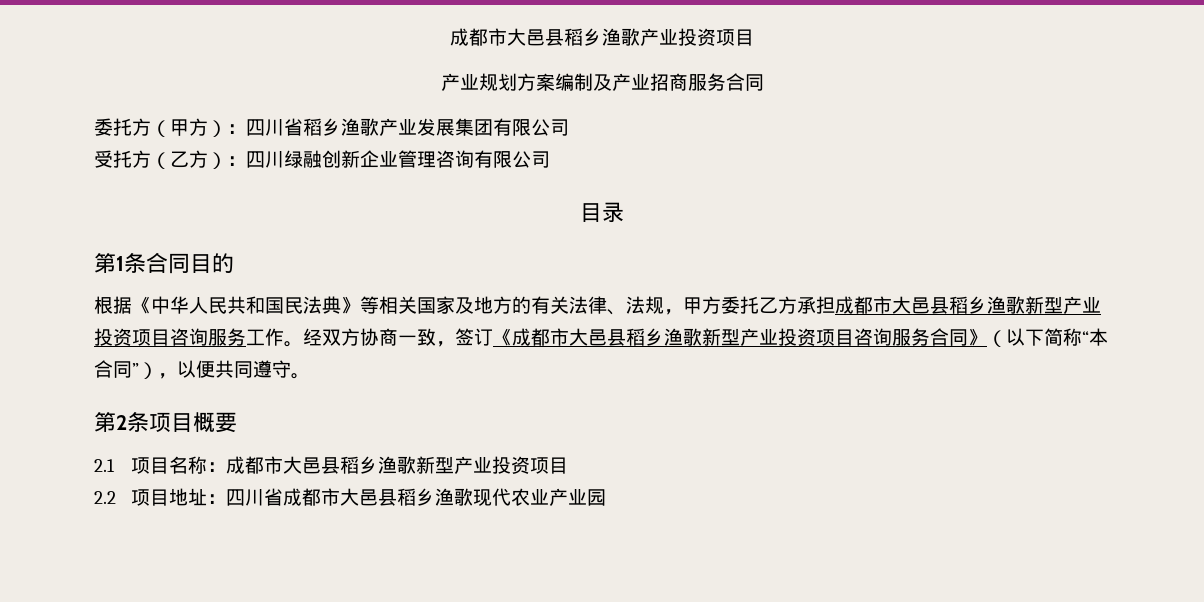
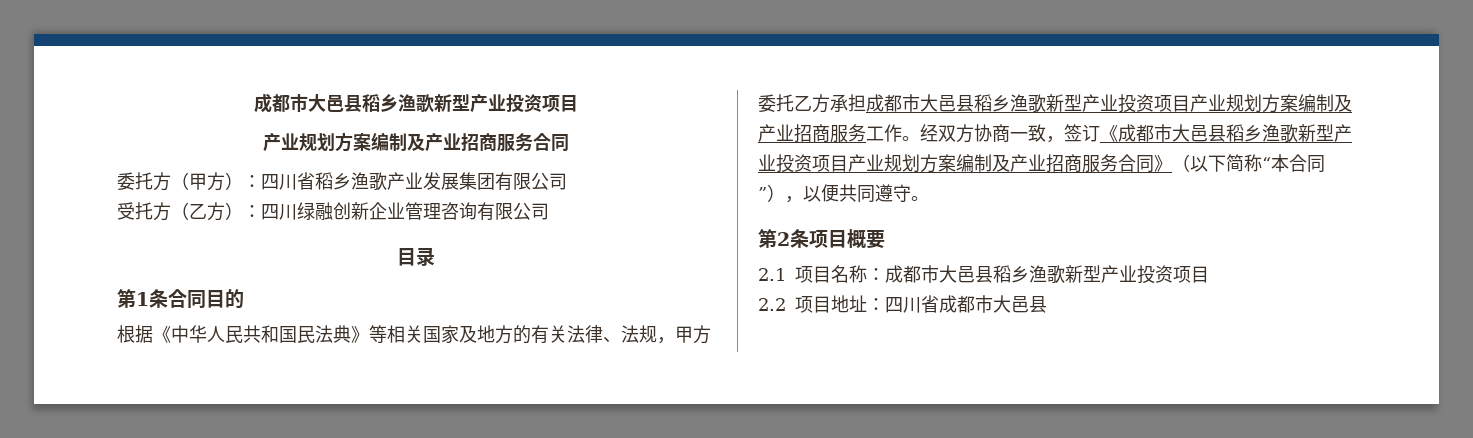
[450,28,640,46] 成都市大邑县稻乡渔歌 -> [254,93,470,113] 成都市大邑县稻乡渔歌新型
[170,328,208,346] 咨询 -> [1190,94,1352,113] [758,124,830,142] 产业规划方案编制及产业招商
[854,328,892,346] 咨询 -> [848,154,1082,173] 产业规划方案编制及产业招商
[396,488,606,506] 稻乡渔歌现代农业产业园 -> (1047, 304) none

